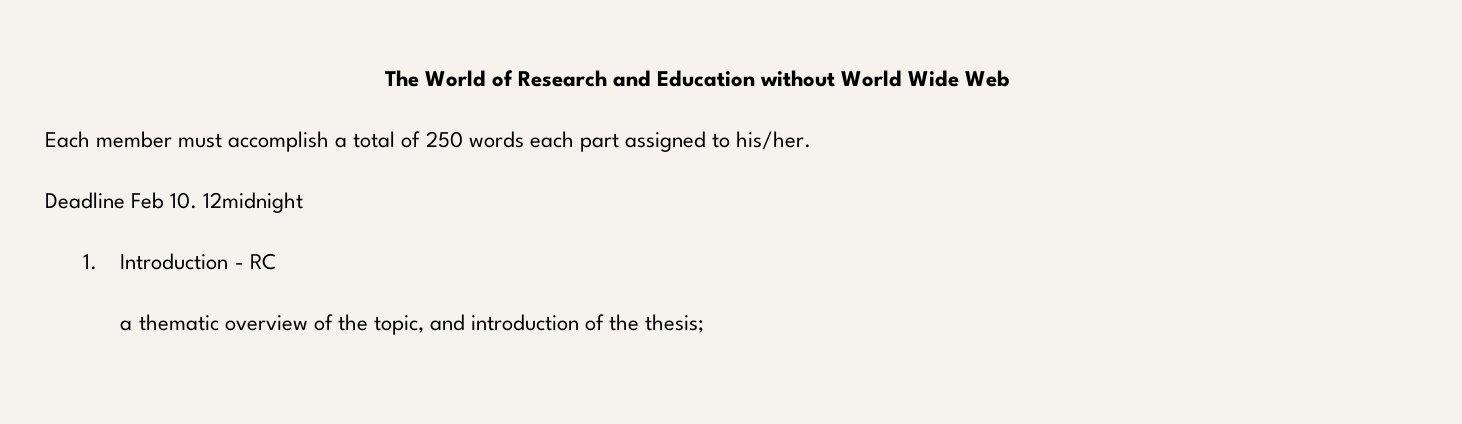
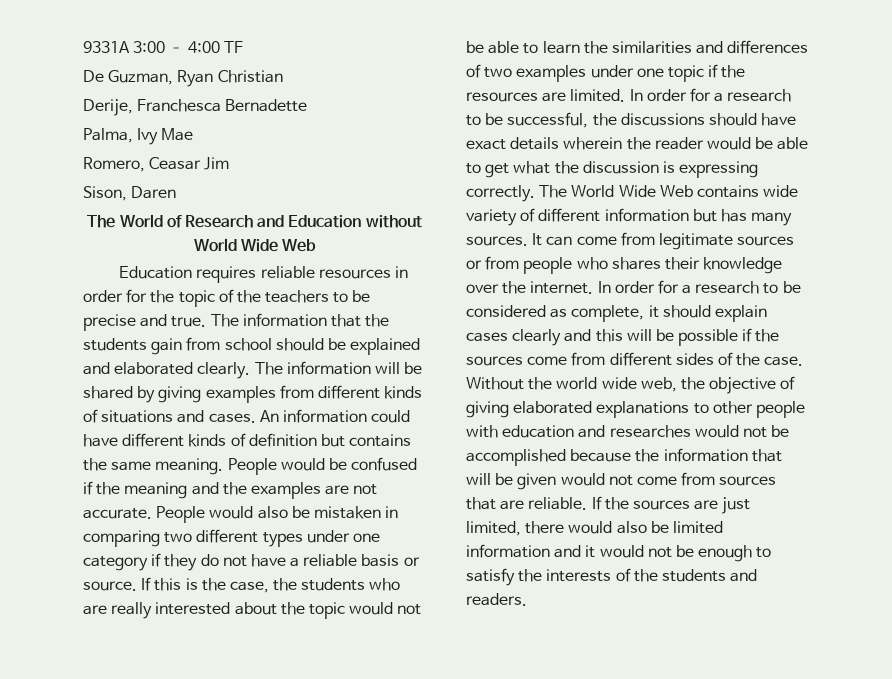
(384, 78) none -> [83,41,243,53] [83,70,283,87] [83,99,308,116] [83,128,194,145] [83,157,230,172] [83,186,177,201] 9331A 3:00 – 4:00 TF // De Guzman, Ryan Christian // Derije, Franchesca Bernadette // Palma, Ivy Mae // Romero, Ceasar Jim // Sison, Daren //
[45,131,811,152] [45,192,304,213] [82,253,276,270] [120,314,705,335] Each member must accomplish a total of 250 words each part assigned to his/her. // Deadline Feb 10. 12midnight // 1. Introduction - RC // a thematic overview of the topic, and introduction of the thesis; -> [119,266,408,283] [83,289,371,307] [83,313,390,331] [83,337,421,355] [83,361,423,379] [83,385,423,403] [83,409,411,423] [83,433,412,447] [83,457,418,475] [83,481,378,499] [83,506,399,523] [83,529,380,547] [83,553,420,571] [83,577,401,593] [83,602,422,619] [466,40,809,54] [466,64,746,82] [466,88,792,102] [466,112,797,128] [466,137,809,150] [466,161,759,178] [466,185,799,202] [466,208,793,226] [466,232,795,250] [466,256,783,274] [466,280,801,294] [466,305,767,322] [466,328,780,346] [466,352,804,366] [466,376,796,394] [466,401,805,418] [466,425,790,438] [466,448,782,466] [466,472,777,490] [466,496,751,514] [466,521,723,536] [466,544,772,562] [466,568,758,586] [466,593,527,606] Education requires reliable resources in order for the topic of the teachers to be precise and true. The information that the students gain from school should be explained and elaborated clearly. The information will be shared by giving examples from different kinds of situations and cases. An information could have different kinds of definition but contains the same meaning. People would be confused if the meaning and the examples are not accurate. People would also be mistaken in comparing two different types under one category if they do not have a reliable basis or source. If this is the case, the students who are really interested about the topic would not be able to learn the similarities and differences of two examples under one topic if the resources are limited. In order for a research to be successful, the discussions should have exact details wherein the reader would be able to get what the discussion is expressing correctly. The World Wide Web contains wide variety of different information but has many sources. It can come from legitimate sources or from people who shares their knowledge over the internet. In order for a research to be considered as complete, it should explain cases clearly and this will be possible if the sources come from different sides of the case. Without the world wide web, the objective of giving elaborated explanations to other people with education and researches would not be accomplished because the information that will be given would not come from sources that are reliable. If the sources are just limited, there would also be limited information and it would not be enough to satisfy the interests of the students and readers.

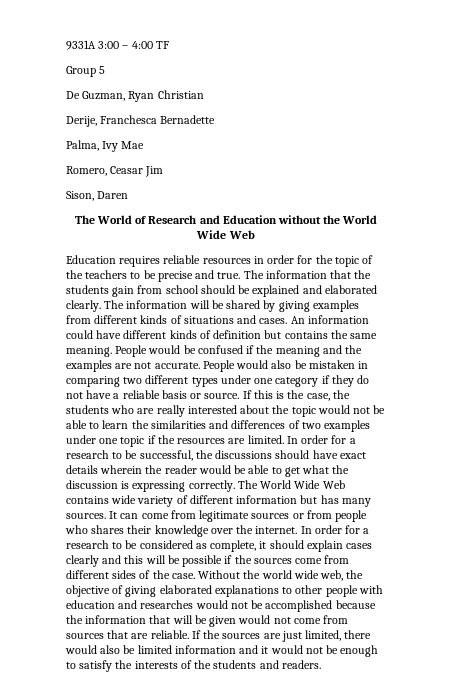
(243, 47) none -> [66,66,106,77] // Group 5
(422, 221) none -> [323,215,341,224] the

